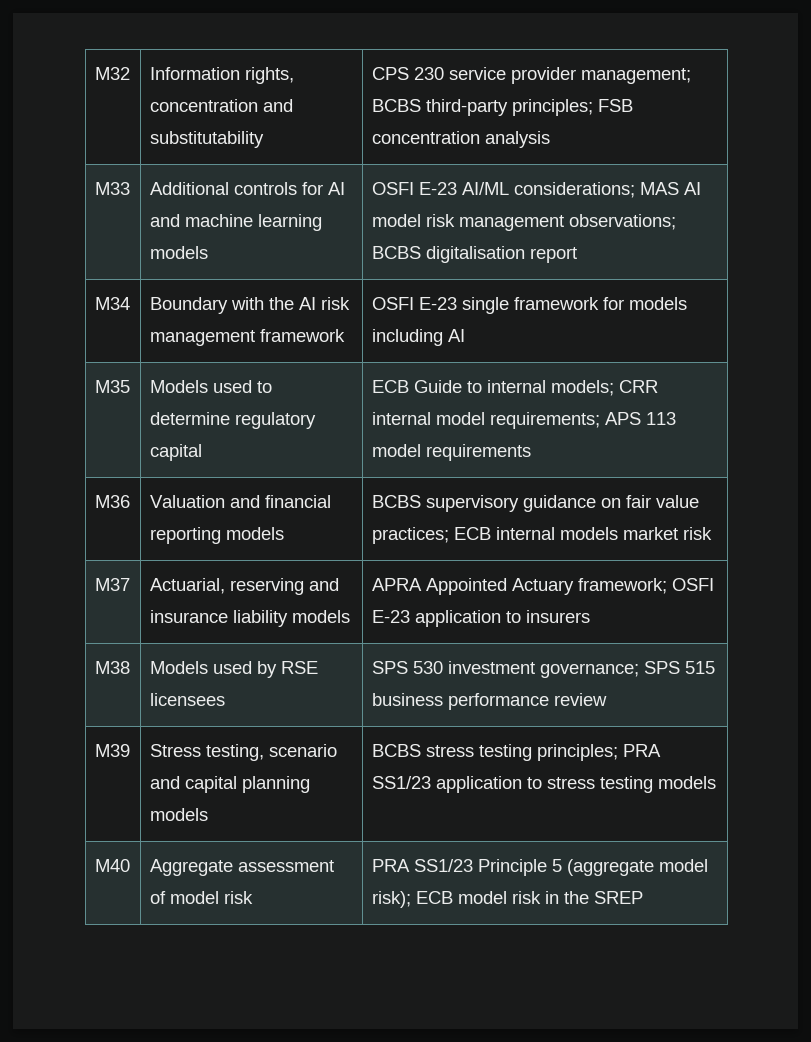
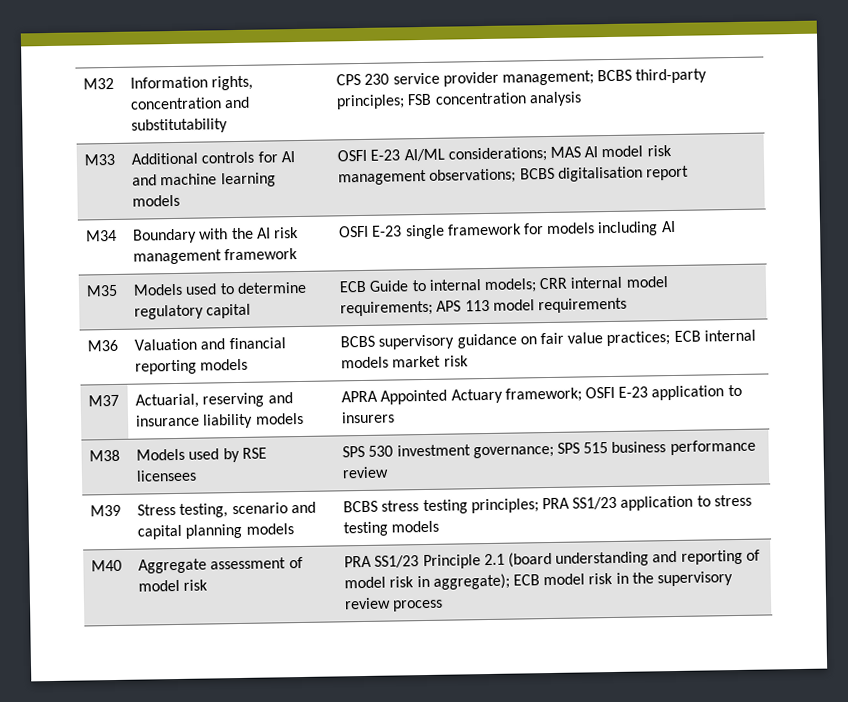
[551,859,708,876] [371,891,411,908] 5 (aggregate model risk); -> [483,549,760,568] [344,573,510,590] 2.1 (board understanding and reporting of model risk in aggregate);
[593,891,643,904] SREP -> [656,571,733,587] [344,597,444,612] supervisory review process

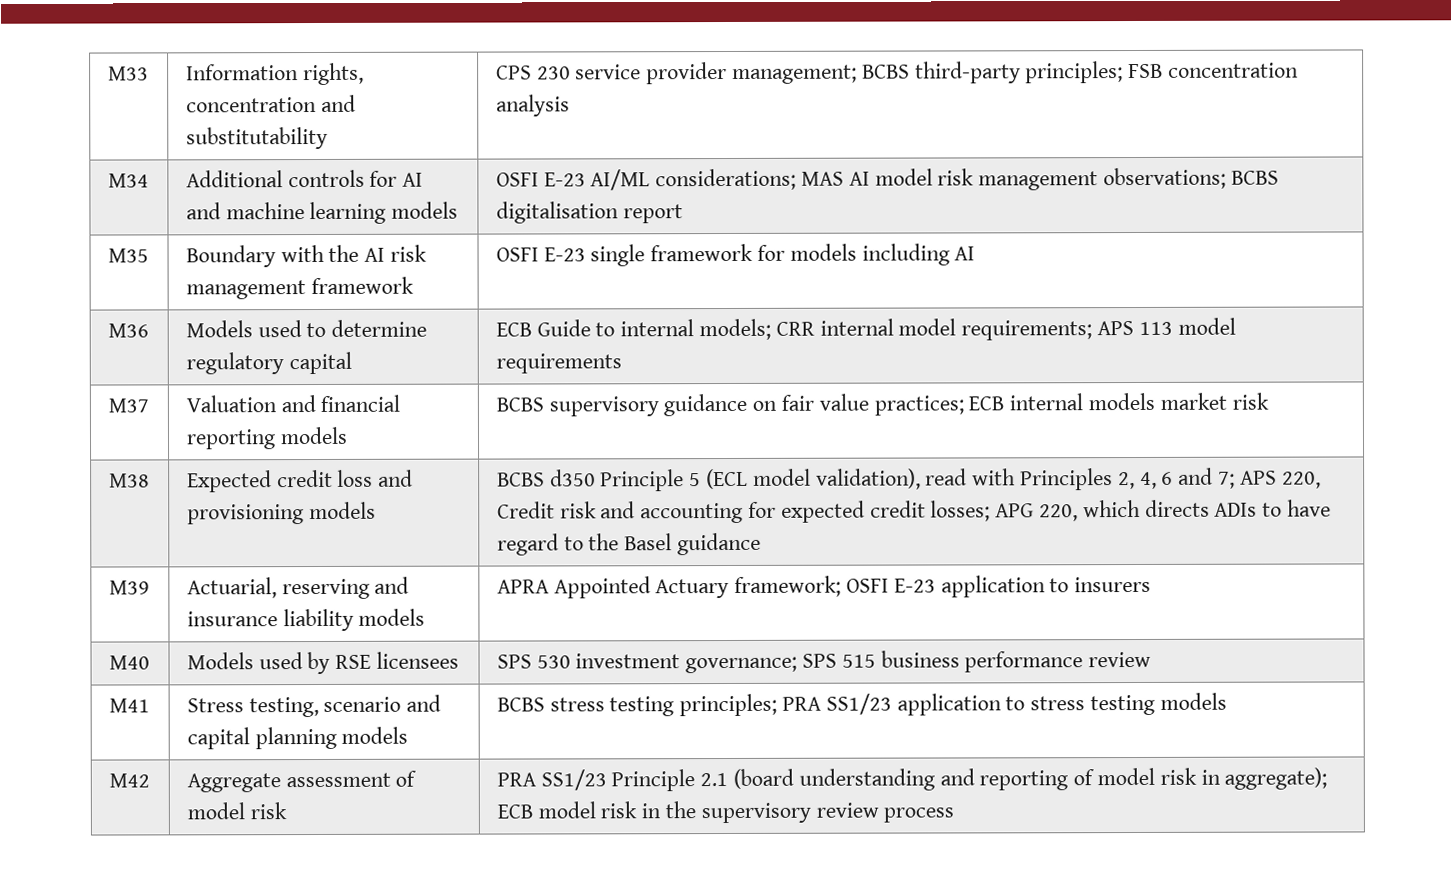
[83,77,115,90] M32 -> [107,66,149,81] M33
[84,153,116,166] M33 -> [107,173,149,188] M34
[86,229,118,242] M34 -> [107,248,149,263] M35
[86,284,119,297] M35 -> [107,323,149,338] M36
[87,339,119,352] M36 -> [107,398,149,413] M37
[88,394,120,407] M37 -> [108,473,150,488] [186,469,414,493] [186,501,376,525] [496,467,1321,492] [496,499,1331,524] [496,532,761,556] [108,580,150,595] M38 | Expected credit loss and provisioning models | BCBS d350 Principle 5 (ECL model validation), read with Principles 2, 4, 6 and 7; APS 220, Credit risk and accounting for expected credit losses; APG 220, which directs ADIs to have regard to the Basel guidance // M39
[89,449,121,462] M38 -> [108,655,150,670] M40
[90,504,122,517] M39 -> [108,698,150,713] M41
[91,559,123,572] M40 -> [108,773,150,788] M42

